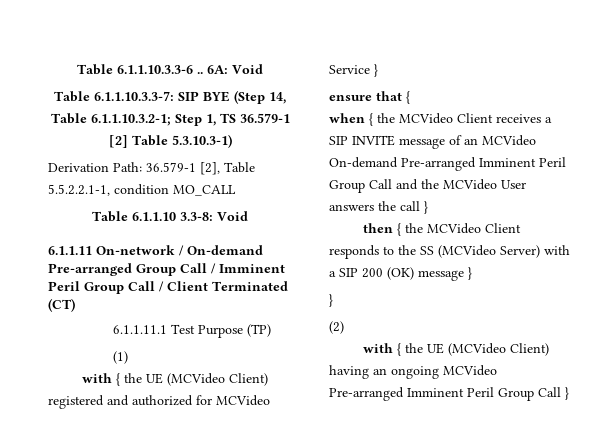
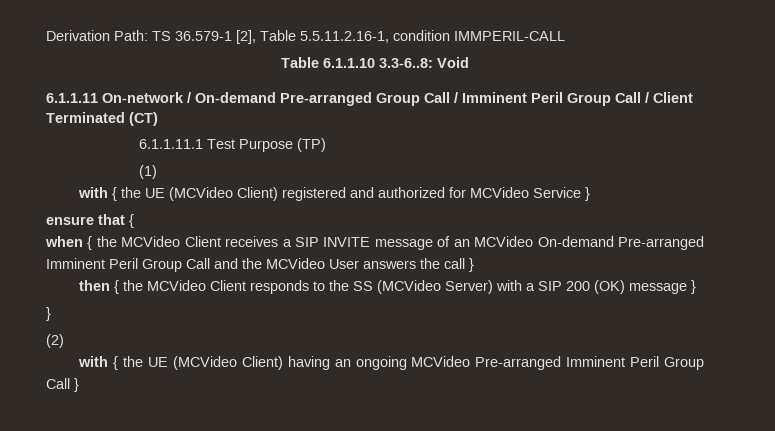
[77,64,263,75] [54,90,286,104] [50,113,290,126] [108,134,232,148] Table 6.1.1.10.3.3-6 .. 6A: Void // Table 6.1.1.10.3.3-7: SIP BYE (Step 14, Table 6.1.1.10.3.2-1; Step 1, TS 36.579-1 [2] Table 5.3.10.3-1) // -> (46, 35) none
(142, 167) none -> [152,31,171,41] TS
[48,184,236,196] 5.5.2.2.1-1, condition MO_CALL -> [300,30,565,43] 5.5.11.2.16-1, condition IMMPERIL-CALL
[180,212,213,221] 3.3-8: -> [379,58,433,68] 3.3-6..8:

